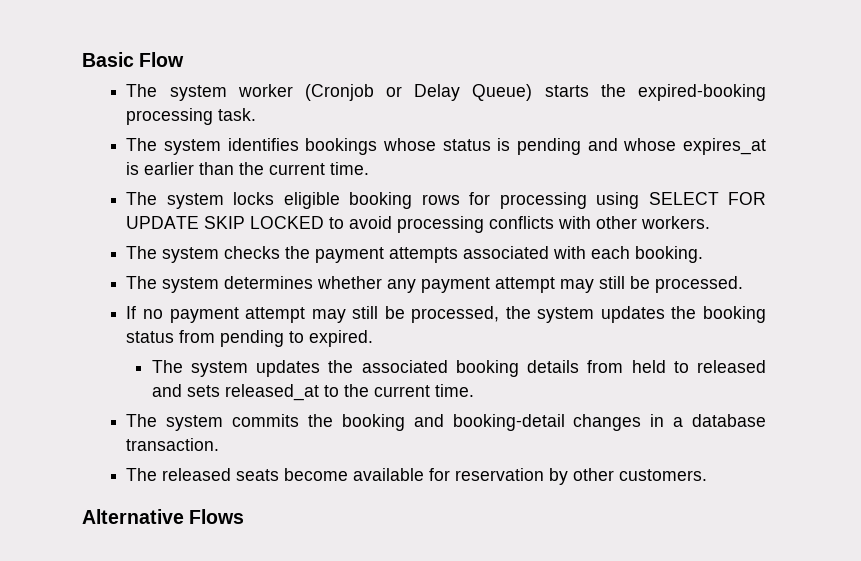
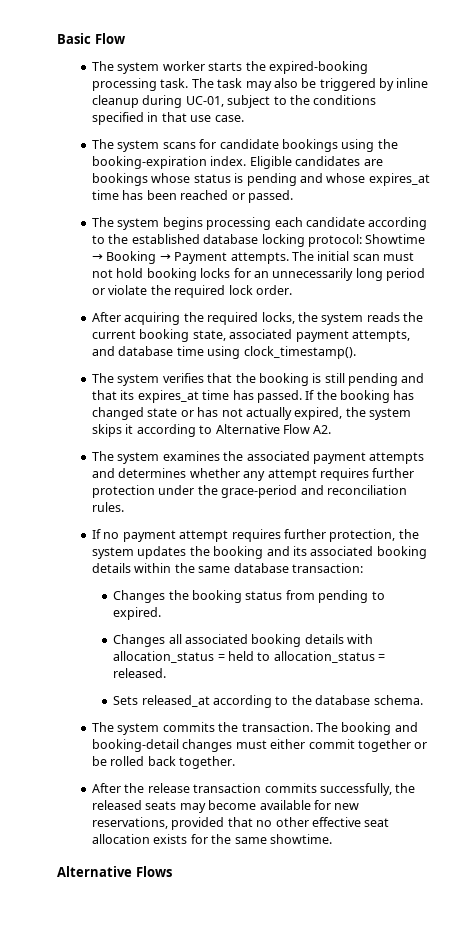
[304,84,533,101] (Cronjob or Delay Queue) -> (205, 66) none
[126,138,299,155] // The system identifies -> [191,78,429,91] [92,95,377,108] [92,112,244,125] [92,139,398,152] [92,156,383,169] The task may also be triggered by inline cleanup during UC-01, subject to the conditions specified in that use case. // The system scans for candidate bookings using the booking-expiration index. Eligible candidates are
[126,162,370,175] [126,192,767,209] [126,216,711,233] [126,246,704,263] [126,276,744,293] is earlier than the current time. // The system locks eligible booking rows for processing using SELECT FOR UPDATE SKIP LOCKED to avoid processing conflicts with other workers. // The system checks the payment attempts associated with each booking. // The system determines whether any payment attempt may still be processed. -> [92,190,293,203] [92,217,428,230] [92,234,426,247] [92,251,415,264] [92,268,426,281] [92,285,292,298] [92,312,424,325] [92,329,410,342] [92,346,356,359] [92,373,425,386] [92,390,415,403] [92,407,412,420] [92,424,332,437] [92,451,425,464] [92,468,415,481] [92,485,407,498] [92,502,125,512] time has been reached or passed. // The system begins processing each candidate according to the established database locking protocol: Showtime → Booking → Payment attempts. The initial scan must not hold booking locks for an unnecessarily long period or violate the required lock order. // After acquiring the required locks, the system reads the current booking state, associated payment attempts, and database time using clock_timestamp(). // The system verifies that the booking is still pending and that its expires_at time has passed. If the booking has changed state or has not actually expired, the system skips it according to Alternative Flow A2. // The system examines the associated payment attempts and determines whether any attempt requires further protection under the grace-period and reconciliation rules.
[311,306,500,323] may still be processed, -> [231,529,396,542] requires further protection,
(766, 314) none -> [266,546,427,559] [92,563,363,573] [113,590,243,603] and its associated booking details within the same database transaction: // Changes the booking
[151,360,766,377] [151,384,474,401] The system updates the associated booking details from held to released and sets released_at to the current time. -> [113,634,374,647] [113,651,386,663] [113,668,167,678] [113,695,423,708] Changes all associated booking details with allocation_status = held to allocation_status = released. // Sets released_at according to the database schema.
(333, 420) none -> [241,722,338,732] transaction. The
[650,414,766,427] [126,438,220,451] [126,468,158,481] in a database transaction. // The -> [235,739,428,752] [92,756,236,769] [92,783,416,796] must either commit together or be rolled back together. // After the release transaction commits successfully, the
(280, 475) none -> [179,803,206,813] may
[455,468,708,485] reservation by other customers. -> [334,803,360,810] [92,817,390,830] [92,834,332,844] new reservations, provided that no other effective seat allocation exists for the same showtime.

